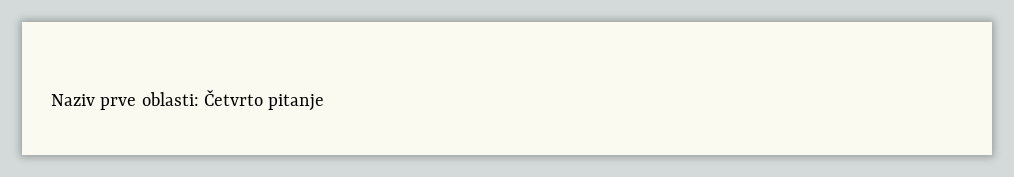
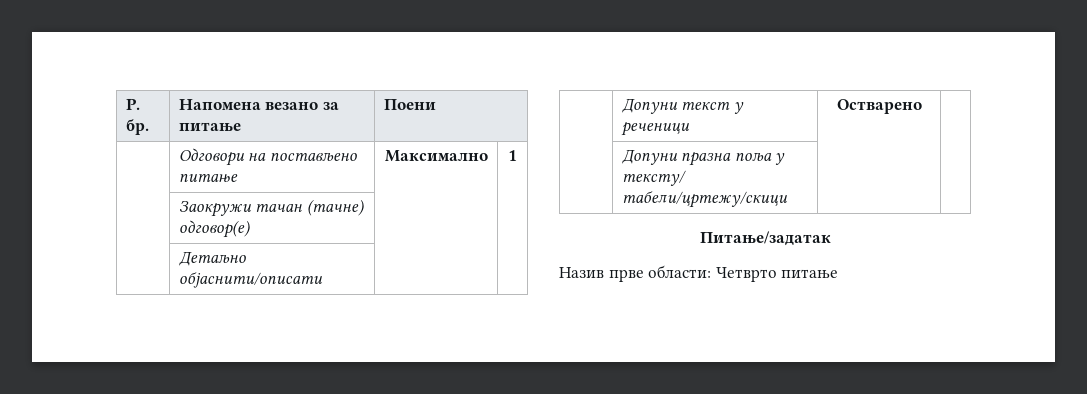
[51,90,325,111] Naziv prve oblasti: Četvrto pitanje -> [125,98,140,110] [125,119,149,135] [178,99,339,110] [178,122,241,131] [383,99,436,110] [178,148,357,166] [178,174,238,182] [384,150,488,162] [508,150,517,161] [178,199,364,217] [178,220,250,238] [178,252,246,266] [178,272,323,288] [621,99,744,114] [620,122,690,136] [836,99,922,114] [621,150,786,166] [621,170,686,186] [621,191,788,208] [699,231,831,246] [559,265,839,282] Р. бр. | Напомена везано за питање | Поени // | Одговори на постављено питање | Максимално | 1 // | Заокружи тачан (тачне) одговор(е) | | // | Детаљно објаснити/описати | | // | Допуни текст у реченици | Остварено | // | Допуни празна поља у тексту/ табели/цртежу/скици | | // Питање/задатак // Назив прве области: Четврто питање

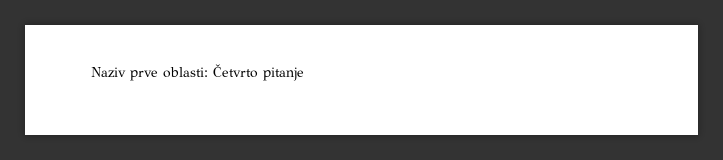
[125,98,140,110] [125,119,149,135] [178,99,339,110] [178,122,241,131] [383,99,436,110] [178,148,357,166] [178,174,238,182] [384,150,488,162] [508,150,517,161] [178,199,364,217] [178,220,250,238] [178,252,246,266] [178,272,323,288] [621,99,744,114] [620,122,690,136] [836,99,922,114] [621,150,786,166] [621,170,686,186] [621,191,788,208] [699,231,831,246] [559,265,839,282] Р. бр. | Напомена везано за питање | Поени // | Одговори на постављено питање | Максимално | 1 // | Заокружи тачан (тачне) одговор(е) | | // | Детаљно објаснити/описати | | // | Допуни текст у реченици | Остварено | // | Допуни празна поља у тексту/ табели/цртежу/скици | | // Питање/задатак // Назив прве области: Четврто питање -> [91,64,304,81] Naziv prve oblasti: Četvrto pitanje

